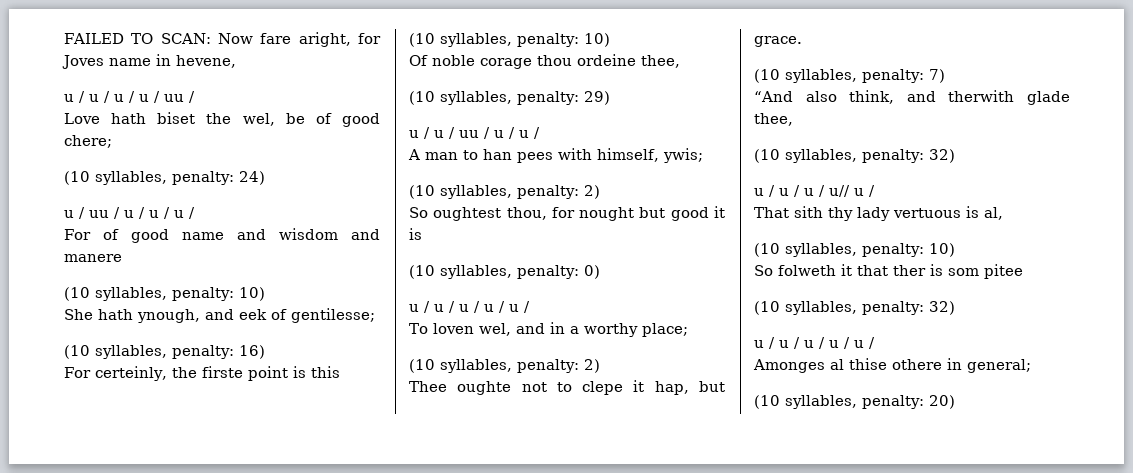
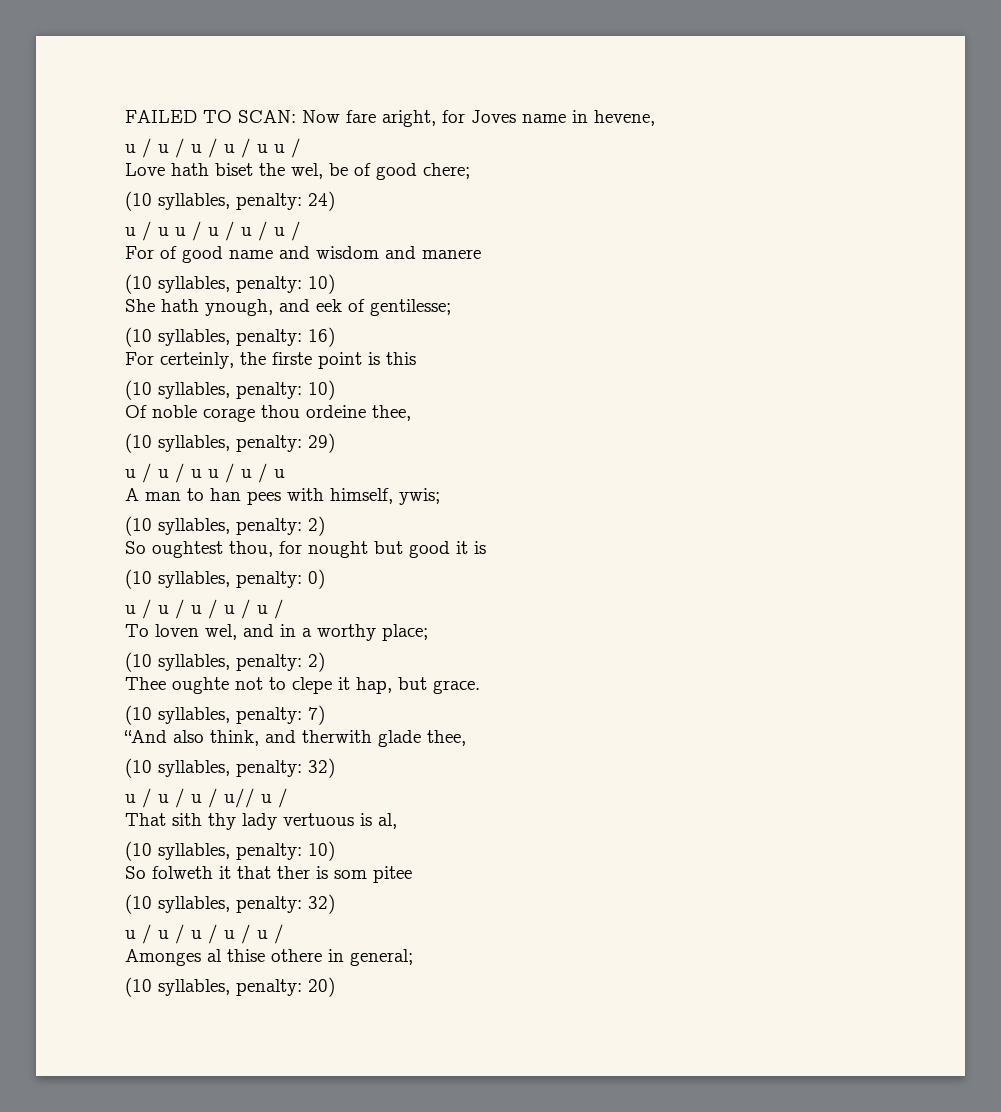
[164,94,184,102] uu -> [257,144,285,153] u u
[89,210,109,218] uu -> [158,227,186,236] u u
[459,127,540,139] uu / u / u / -> [191,463,285,483] u u / u / u

